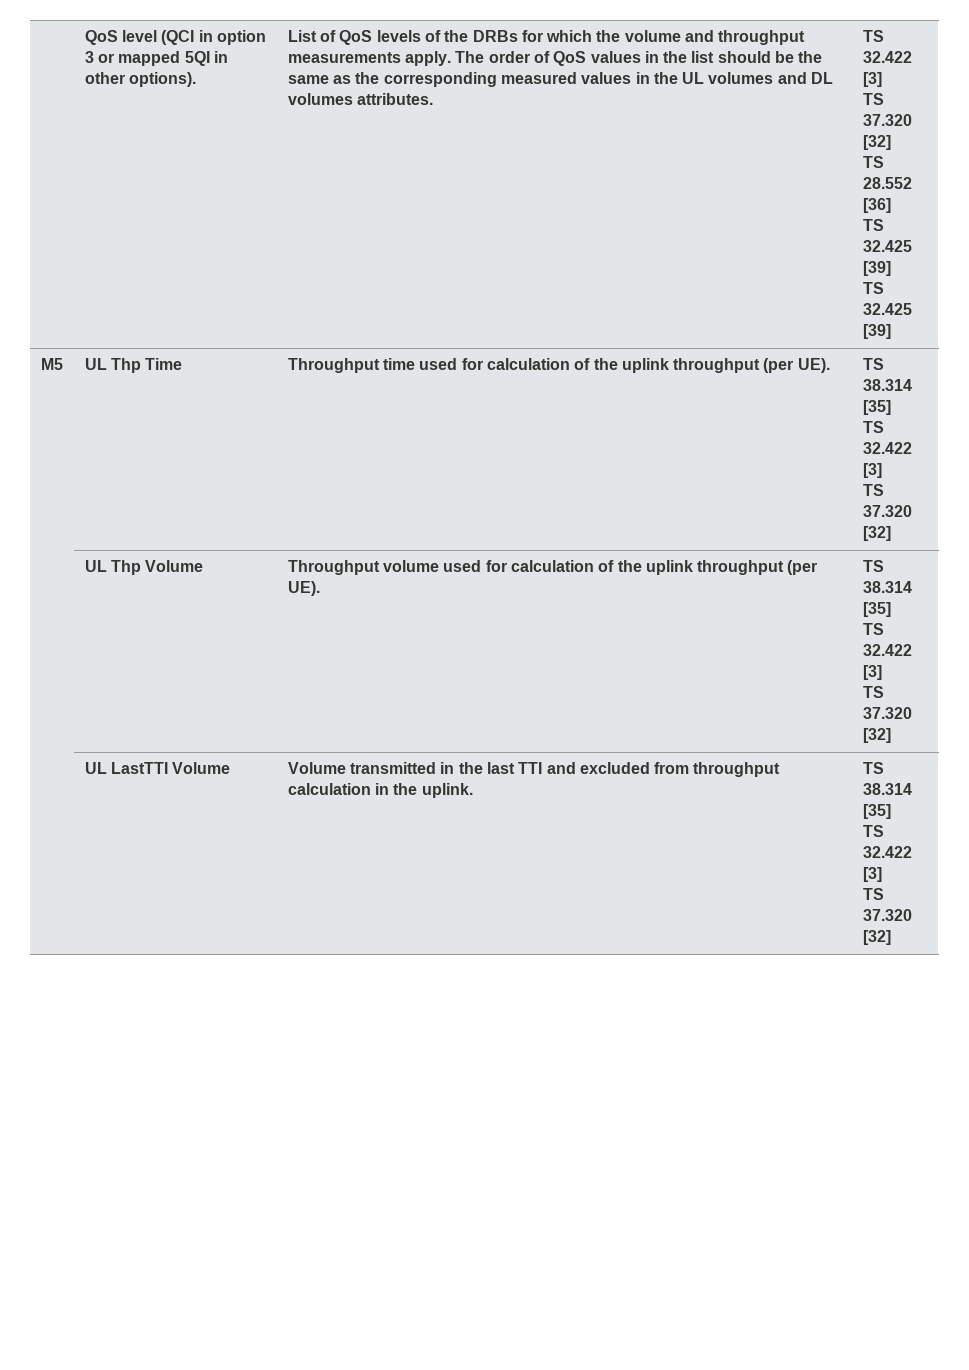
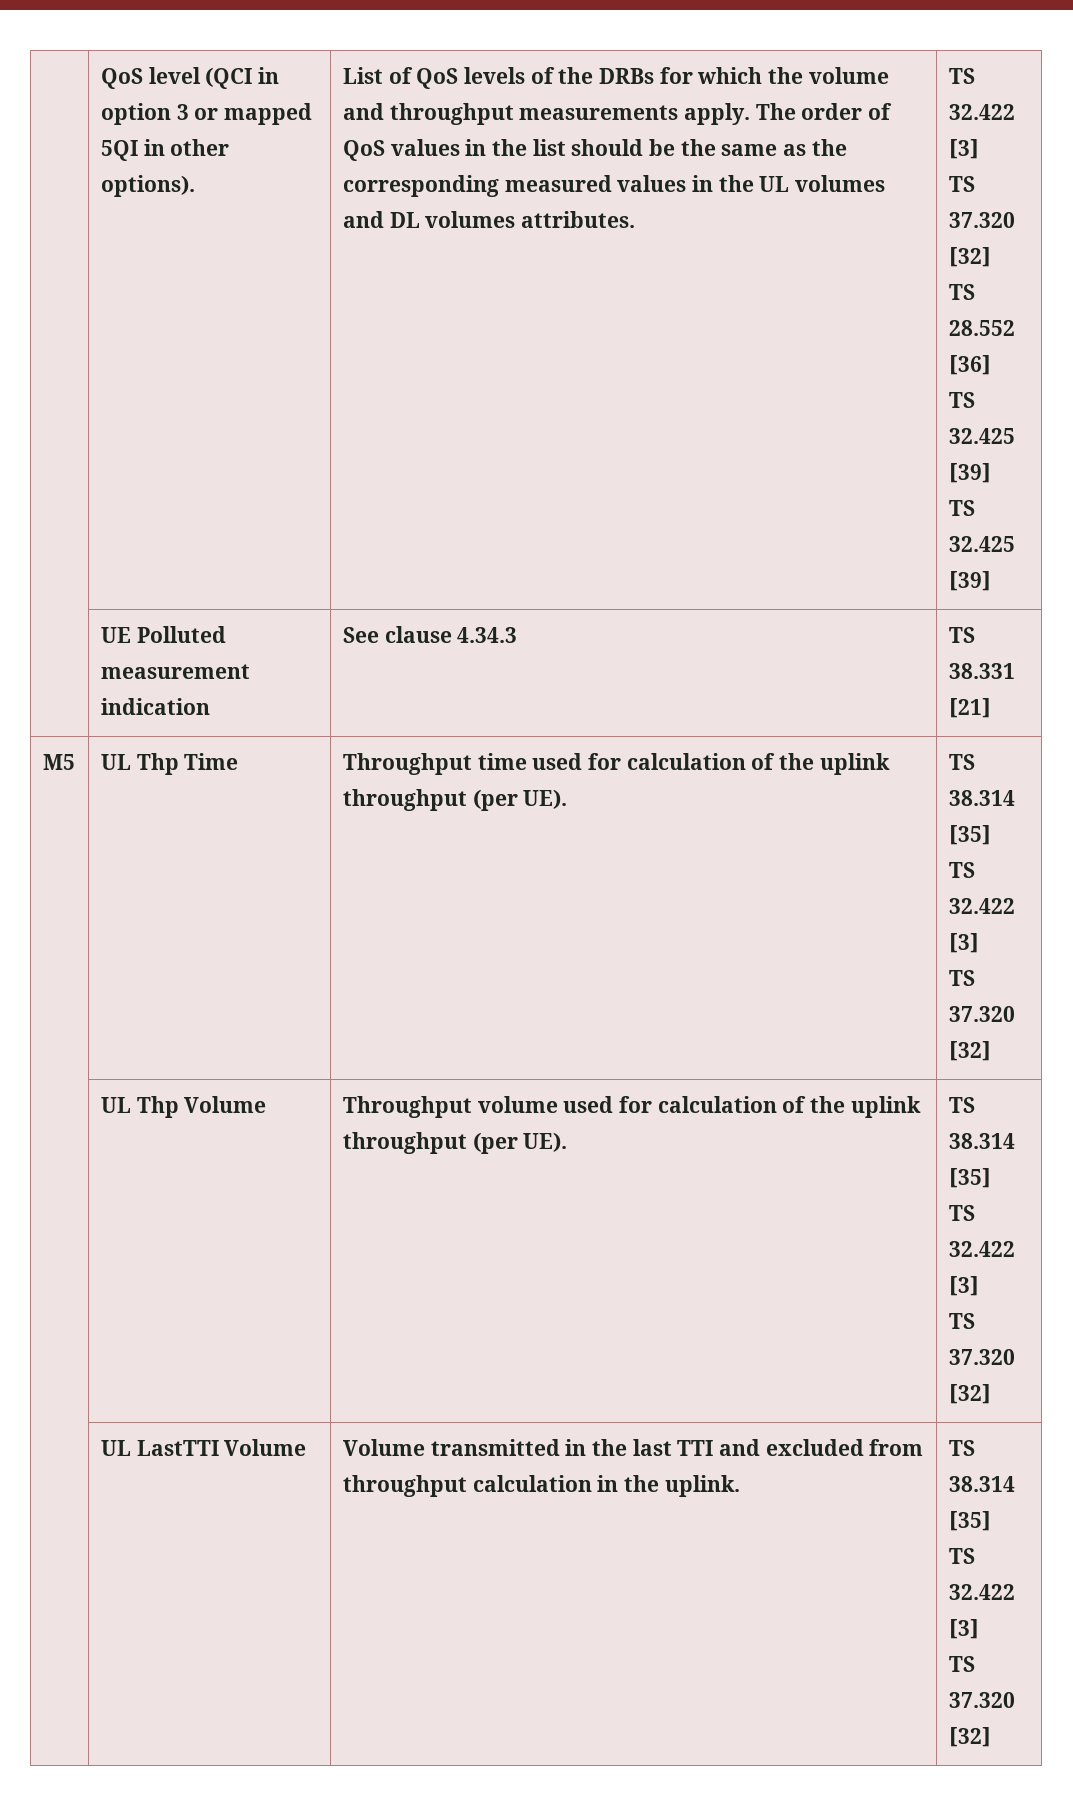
(891, 331) none -> [100,626,226,643] [100,664,250,679] [100,698,210,715] [342,626,518,643] [948,627,975,643] [948,663,1015,679] [948,698,991,718] // | UE Polluted measurement indication | See clause 4.34.3 | TS 38.331 [21]

